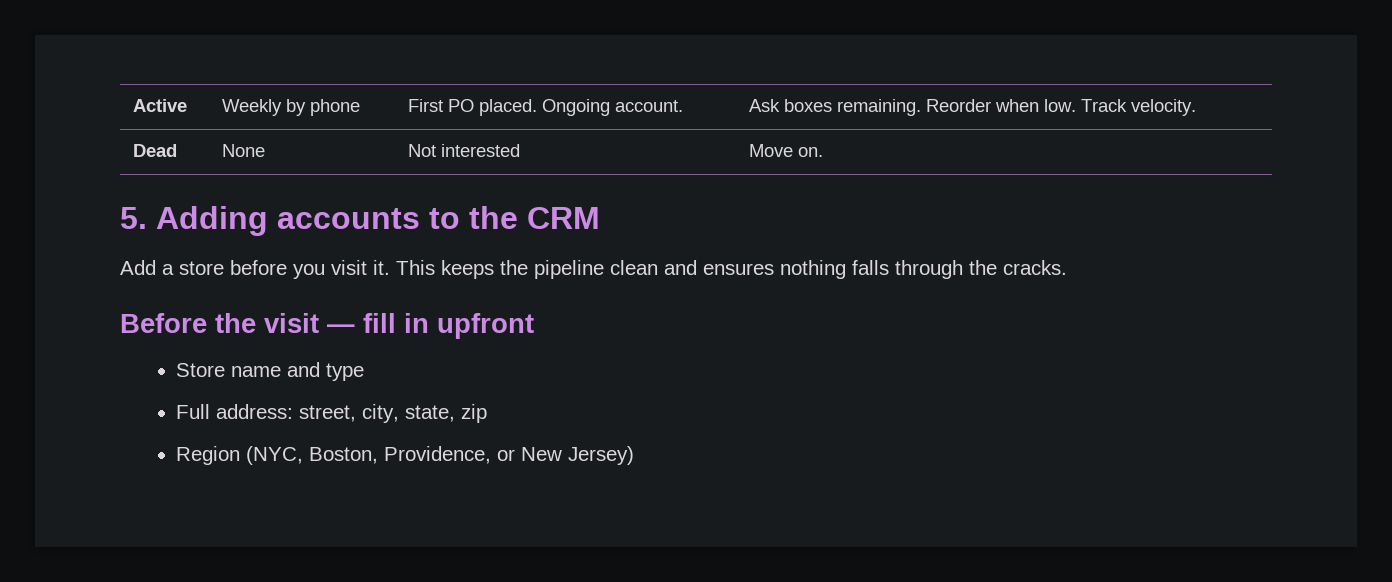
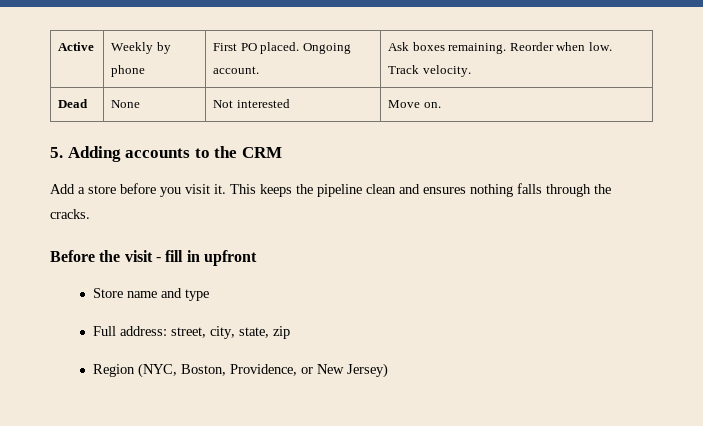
[327,324,355,333] — -> [155,257,161,262] -

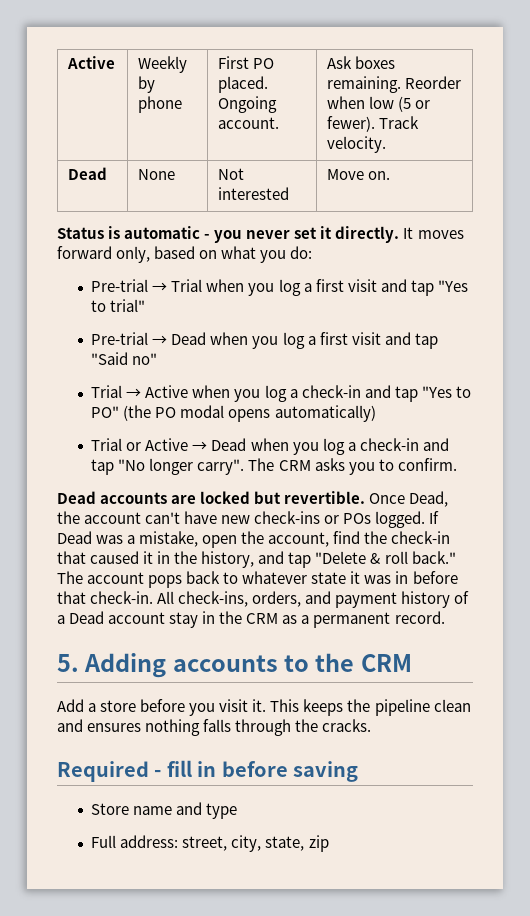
[588,42,612,51] low. -> [369,96,431,112] [327,116,376,132] low (5 or fewer).
(441, 105) none -> [57,226,464,243] [57,246,313,263] [91,279,468,296] [91,299,146,312] [91,332,438,349] [91,352,158,365] [91,385,471,402] [91,405,376,422] [91,438,449,455] [91,458,457,475] [57,491,449,507] [57,511,440,528] [57,531,451,548] [57,551,456,568] [57,571,458,588] [57,591,470,608] [57,611,445,628] // Status is automatic - you never set it directly. It moves forward only, based on what you do: // Pre-trial → Trial when you log a first visit and tap "Yes to trial" // Pre-trial → Dead when you log a first visit and tap "Said no" // Trial → Active when you log a check-in and tap "Yes to PO" (the PO modal opens automatically) // Trial or Active → Dead when you log a check-in and tap "No longer carry". The CRM asks you to confirm. // Dead accounts are locked but revertible. Once Dead, the account can't have new check-ins or POs logged. If Dead was a mistake, open the account, find the check-in that caused it in the history, and tap "Delete & roll back." The account pops back to whatever state it was in before that check-in. All check-ins, orders, and payment history of a Dead account stay in the CRM as a permanent record.
[50,250,153,262] Before the visit -> [57,761,149,782] Required
[203,250,257,266] upfront -> [221,761,358,782] before saving
[92,363,388,378] // Region (NYC, Boston, Providence, or New Jersey) -> (329, 843) none

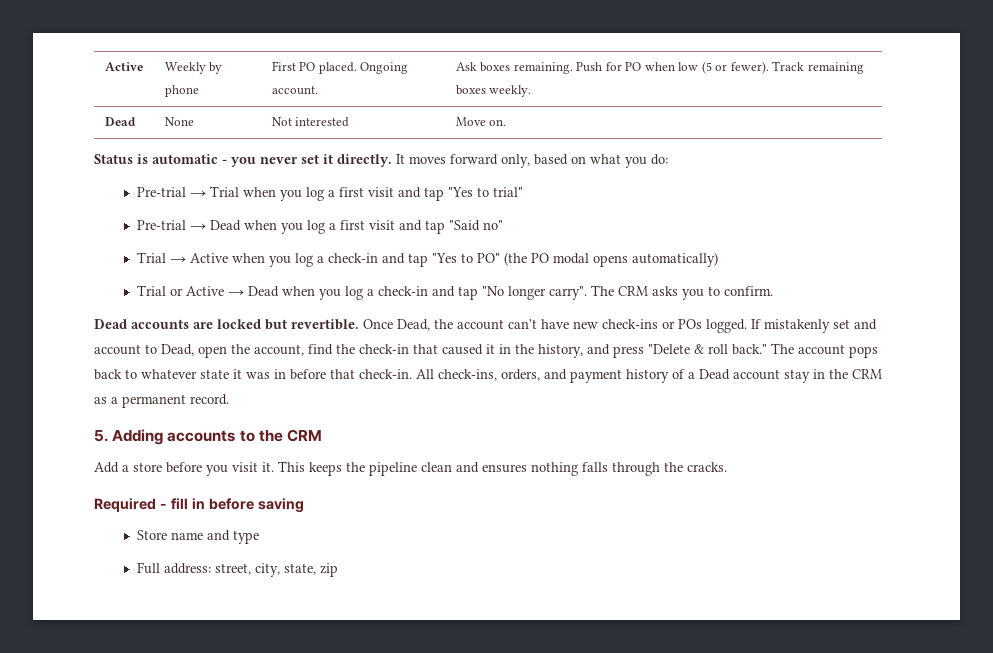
[405,76,462,89] Reorder -> [576,62,642,72] Push for PO
[327,136,387,153] velocity. -> [807,62,864,74] [455,85,532,97] remaining boxes weekly.
[57,531,199,547] Dead was a mistake, -> [764,319,877,333] [94,344,194,356] mistakenly set and account to Dead,
[288,552,312,568] tap -> [613,346,644,358] press

